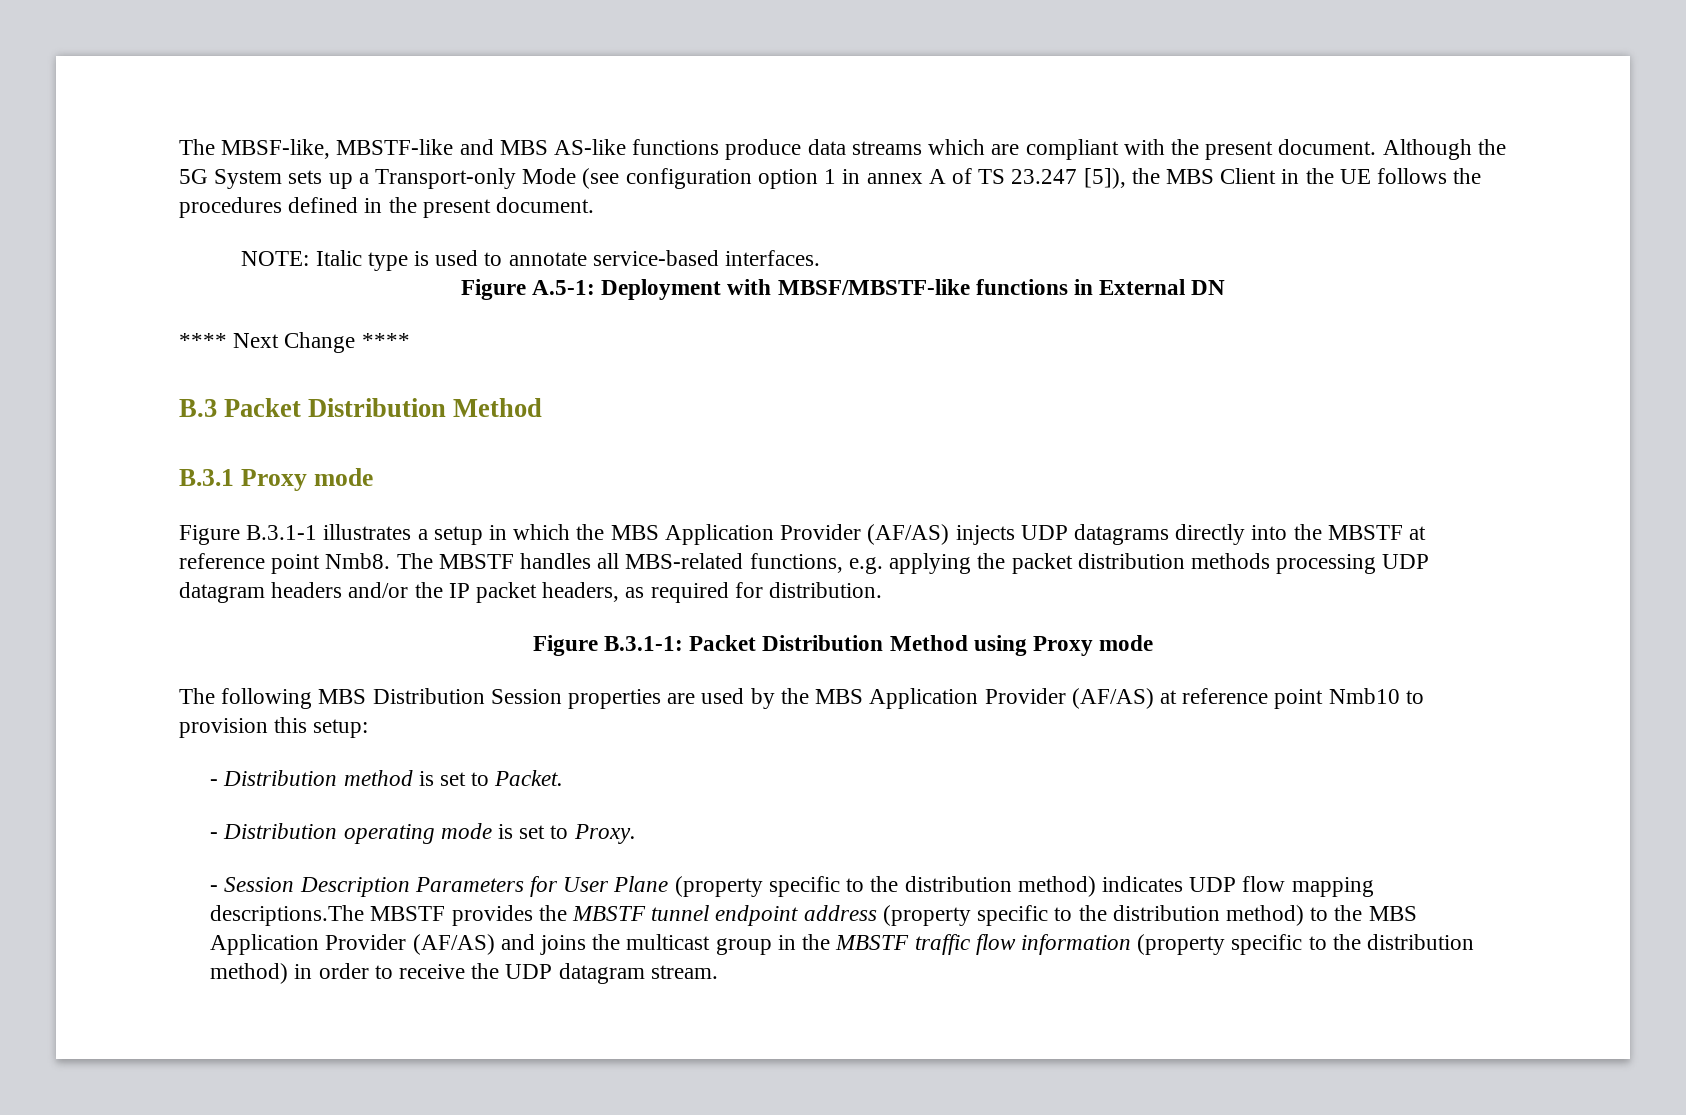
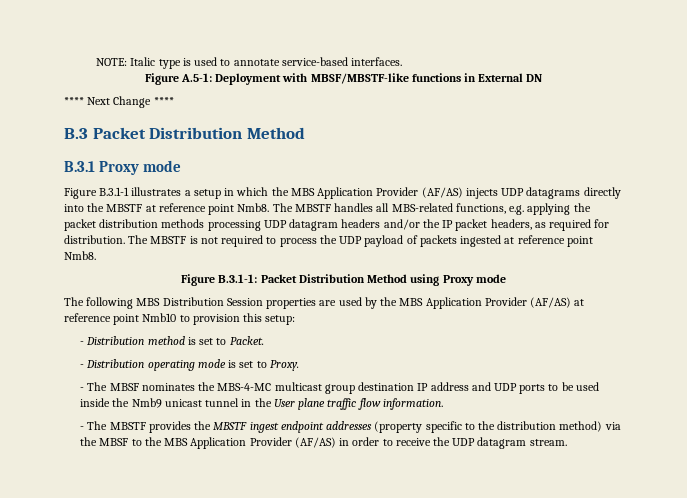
[179,139,1506,160] [179,168,1482,189] [179,197,595,218] The MBSF-like, MBSTF-like and MBS AS-like functions produce data streams which are compliant with the present document. Although the 5G System sets up a Transport-only Mode (see configuration option 1 in annex A of TS 23.247 [5]), the MBS Client in the UE follows the procedures defined in the present document. // -> (96, 62) none
(883, 590) none -> [128,235,593,247] [64,251,96,260] The MBSTF is not required to process the UDP payload of packets ingested at reference point Nmb8.
[224,876,1374,897] [210,905,1304,926] Session Description Parameters for User Plane (property specific to the distribution method) indicates UDP flow mapping descriptions.The MBSTF provides the MBSTF tunnel endpoint address (property specific to the distribution method) -> [87,382,599,394] [80,398,443,410] [80,421,621,433] [80,437,129,446] The MBSF nominates the MBS-4-MC multicast group destination IP address and UDP ports to be used inside the Nmb9 unicast tunnel in the User plane traffic flow information. // - The MBSTF provides the MBSTF ingest endpoint addresses (property specific to the distribution method) via the MBSF
[500,934,1474,955] [210,963,289,984] and joins the multicast group in the MBSTF traffic flow information (property specific to the distribution method) -> (336, 442) none

